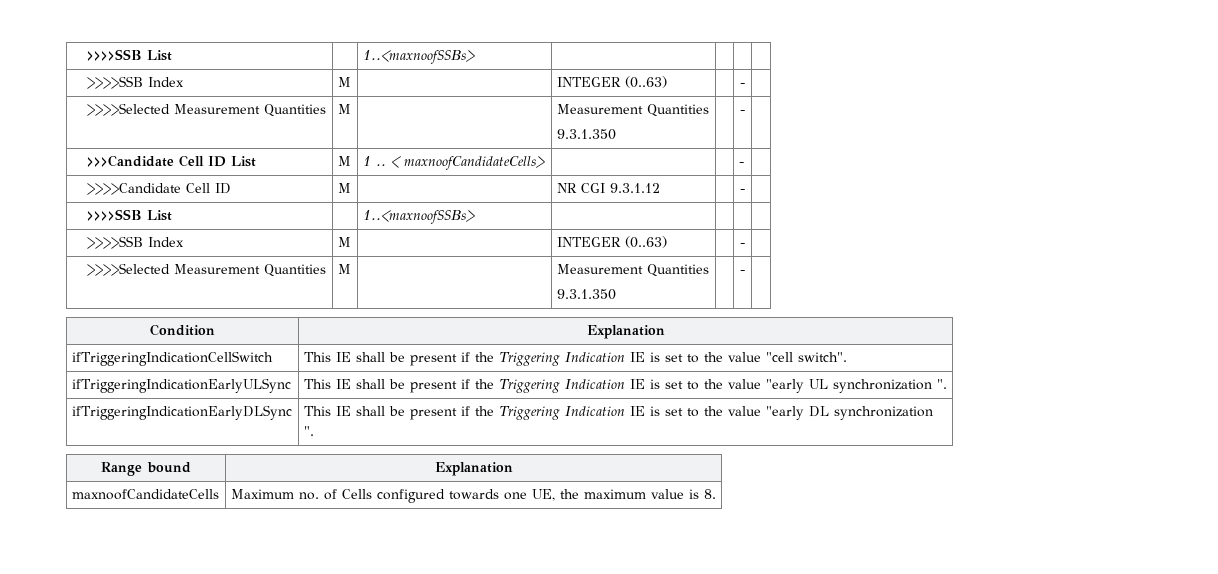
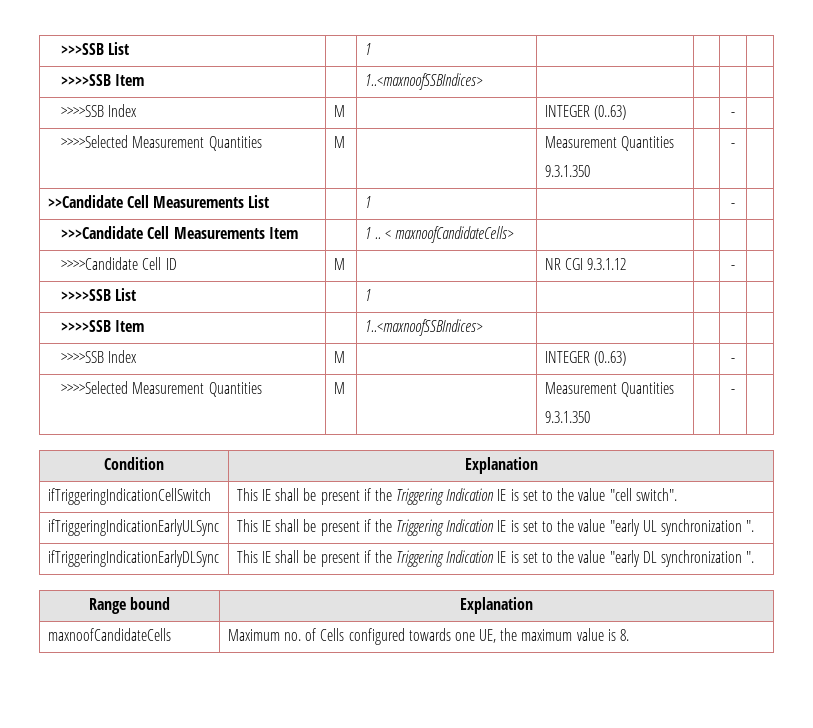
[87,49,173,61] [362,50,475,64] >>>>SSB List | | 1..<maxnoofSSBs> -> [61,42,130,55] [364,43,371,55] [61,74,145,86] [364,73,483,90] >>>SSB List | | 1 | | | | // >>>>SSB Item | | 1..<maxnoofSSBIndices>
(745, 112) none -> [47,195,270,208] [364,196,371,208] [731,203,735,208] // >>Candidate Cell Measurements List | | 1 | | | - |
[208,156,257,167] [337,156,351,166] ID List | M -> [173,227,298,239] Measurements Item |
[738,162,744,166] - -> (515, 234) none
[362,210,475,224] 1..<maxnoofSSBs> -> [364,289,371,301] [61,320,145,332] [364,319,483,336] 1 | | | | // >>>>SSB Item | | 1..<maxnoofSSBIndices>

